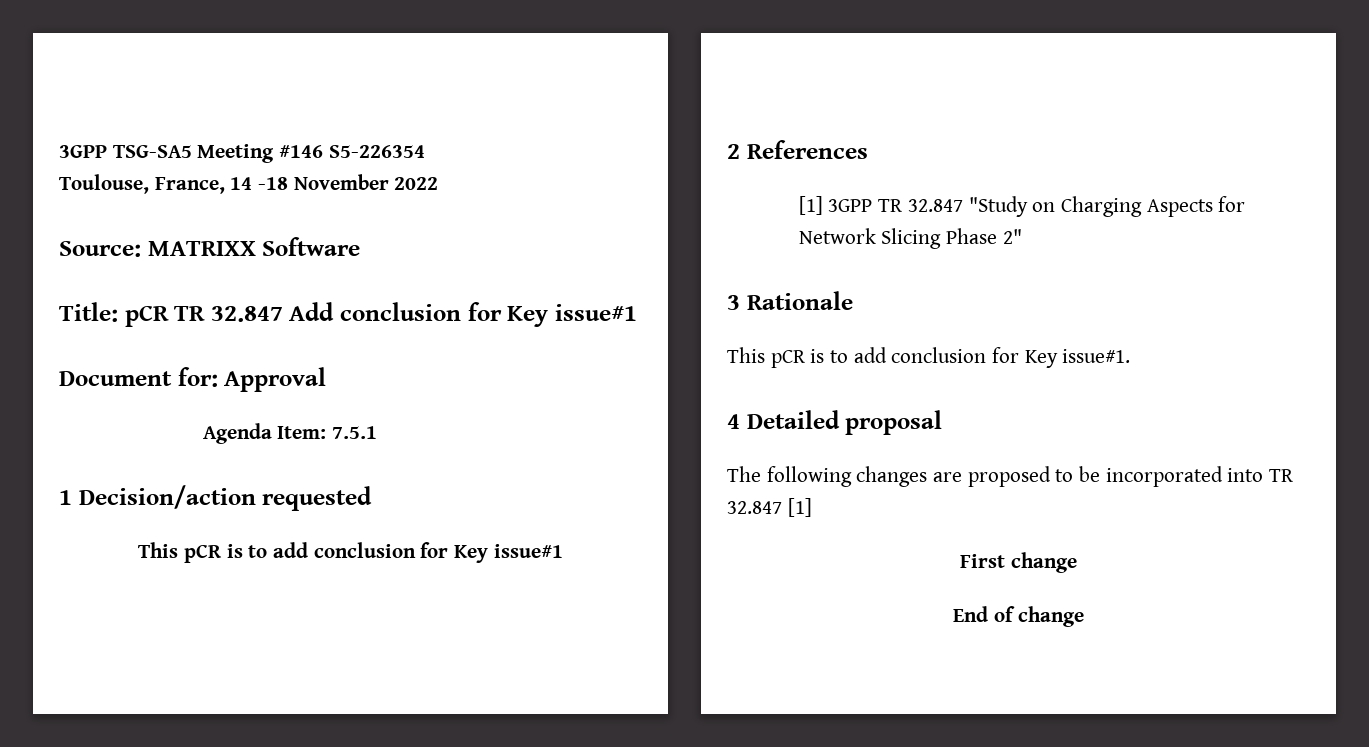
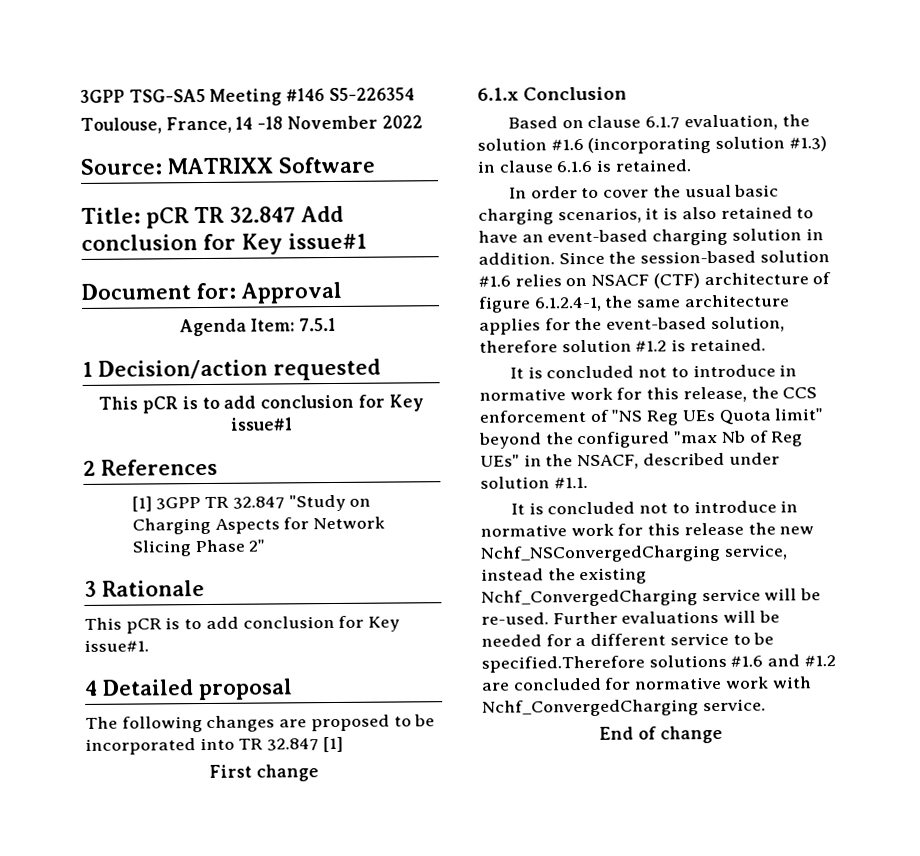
(1077, 562) none -> [477,86,628,101] [507,114,810,131] [477,136,827,154] [477,159,691,173] [508,184,780,199] [478,206,815,225] [478,228,824,246] [478,250,830,265] [478,272,832,289] [478,294,790,313] [479,316,785,335] [479,338,766,353] [509,364,798,379] [479,386,818,403] [479,408,824,426] [479,430,804,449] [480,452,780,470] [480,476,588,489] [510,500,799,515] [480,522,815,537] [480,544,788,563] [481,567,648,585] [481,588,822,607] [481,610,780,625] [481,632,775,647] [481,654,836,673] [482,676,812,691] [482,698,766,717] // 6.1.x Conclusion // Based on clause 6.1.7 evaluation, the solution #1.6 (incorporating solution #1.3) in clause 6.1.6 is retained. // In order to cover the usual basic charging scenarios, it is also retained to have an event-based charging solution in addition. Since the session-based solution #1.6 relies on NSACF (CTF) architecture of figure 6.1.2.4-1, the same architecture applies for the event-based solution, therefore solution #1.2 is retained. // It is concluded not to introduce in normative work for this release, the CCS enforcement of "NS Reg UEs Quota limit" beyond the configured "max Nb of Reg UEs" in the NSACF, described under solution #1.1. // It is concluded not to introduce in normative work for this release the new Nchf_NSConvergedCharging service, instead the existing Nchf_ConvergedCharging service will be re-used. Further evaluations will be needed for a different service to be specified.Therefore solutions #1.6 and #1.2 are concluded for normative work with Nchf_ConvergedCharging service.

